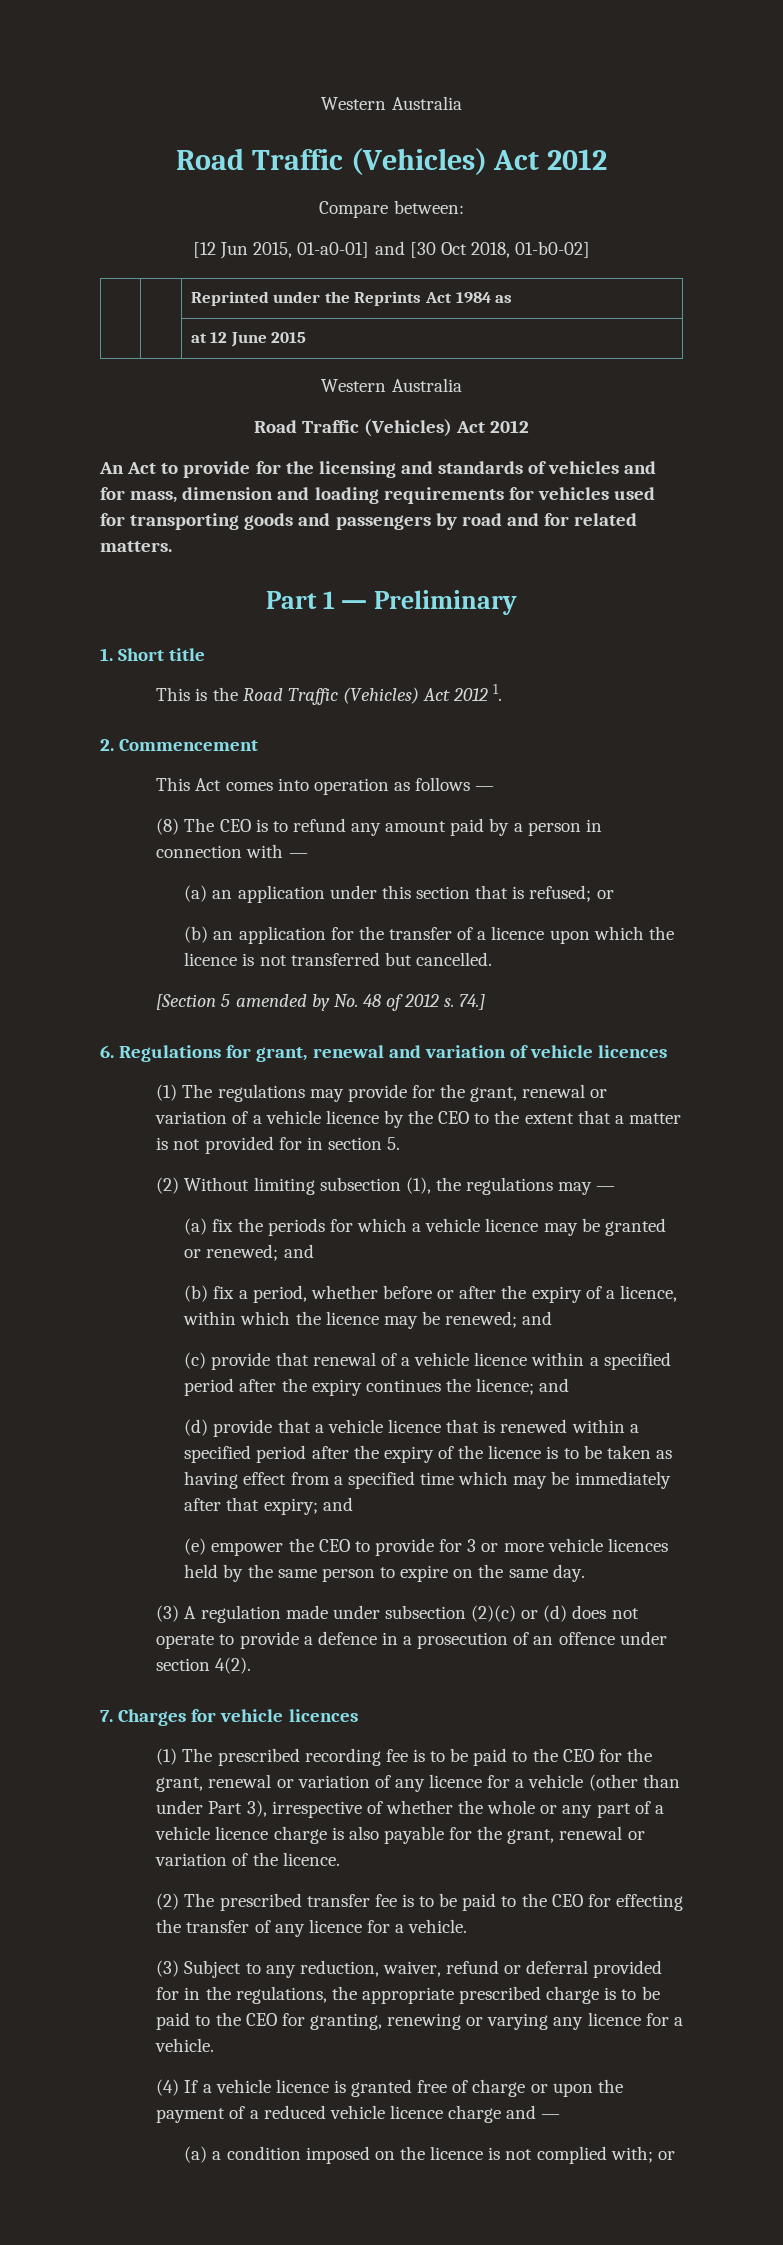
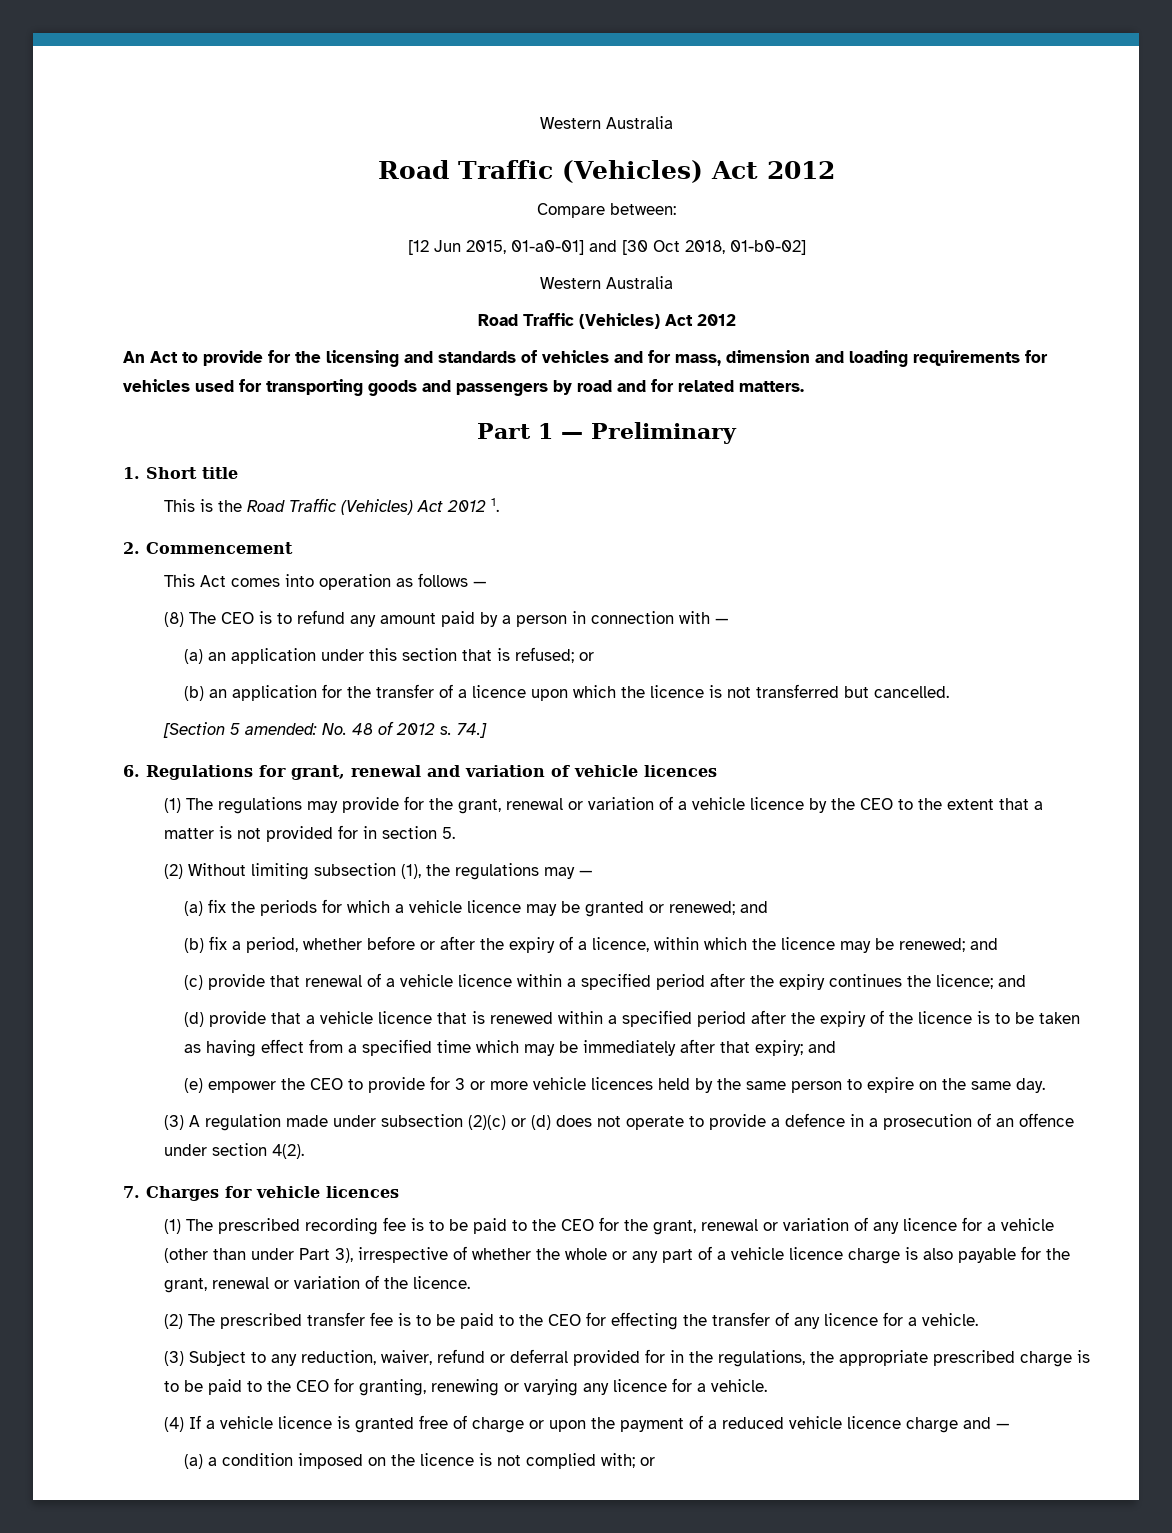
[190,291,513,306] [190,332,307,347] // | | Reprinted under the Reprints Act 1984 as // | | at 12 June 2015 -> (806, 247) none
[235,994,330,1011] amended by -> [244,723,317,735] amended:

